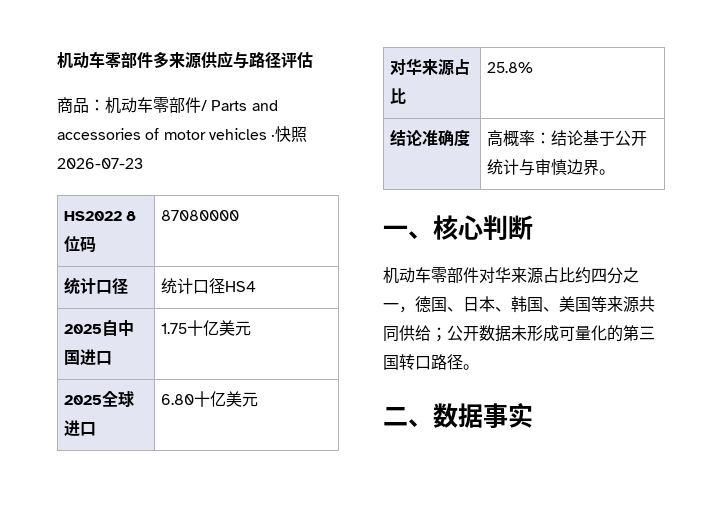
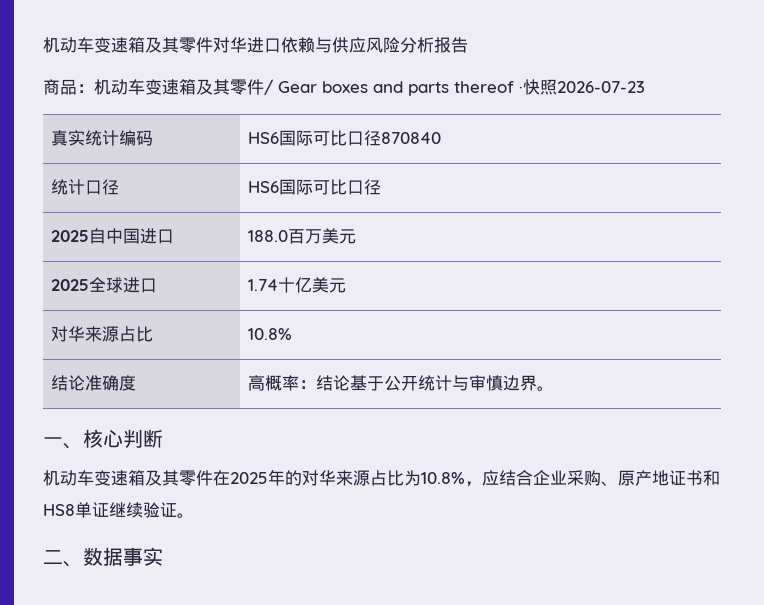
[57,51,313,69] [57,97,278,114] [57,126,308,142] [57,158,143,169] [64,211,137,221] [64,236,97,253] [161,210,240,221] 机动车零部件多来源供应与路径评估 // 商品：机动车零部件/ Parts and accessories of motor vehicles ·快照2026-07-23 // HS2022 8位码 | 87080000 -> [43,37,468,53] [43,79,645,96] [50,130,153,146] [247,130,441,146] 机动车变速箱及其零件对华进口依赖与供应风险分析报告 // 商品：机动车变速箱及其零件/ Gear boxes and parts thereof ·快照2026-07-23 // 真实统计编码 | HS6国际可比口径870840
[161,278,257,294] 统计口径HS4 -> [247,179,381,195] HS6国际可比口径
[161,320,220,336] 1.75十亿 -> [247,229,322,244] 188.0百万
[161,394,195,405] 6.80 -> [247,279,278,291] 1.74
[487,62,534,73] 25.8% -> [247,328,292,340] 10.8%
[431,267,639,284] [383,296,655,313] [383,325,655,342] [383,354,463,370] 零部件对华来源占比约四分之一，德国、日本、韩国、美国等来源共同供给；公开数据未形成可量化的第三国转口路径 -> [94,469,720,487] [43,502,177,518] 变速箱及其零件在2025年的对华来源占比为10.8%，应结合企业采购、原产地证书和HS8单证继续验证

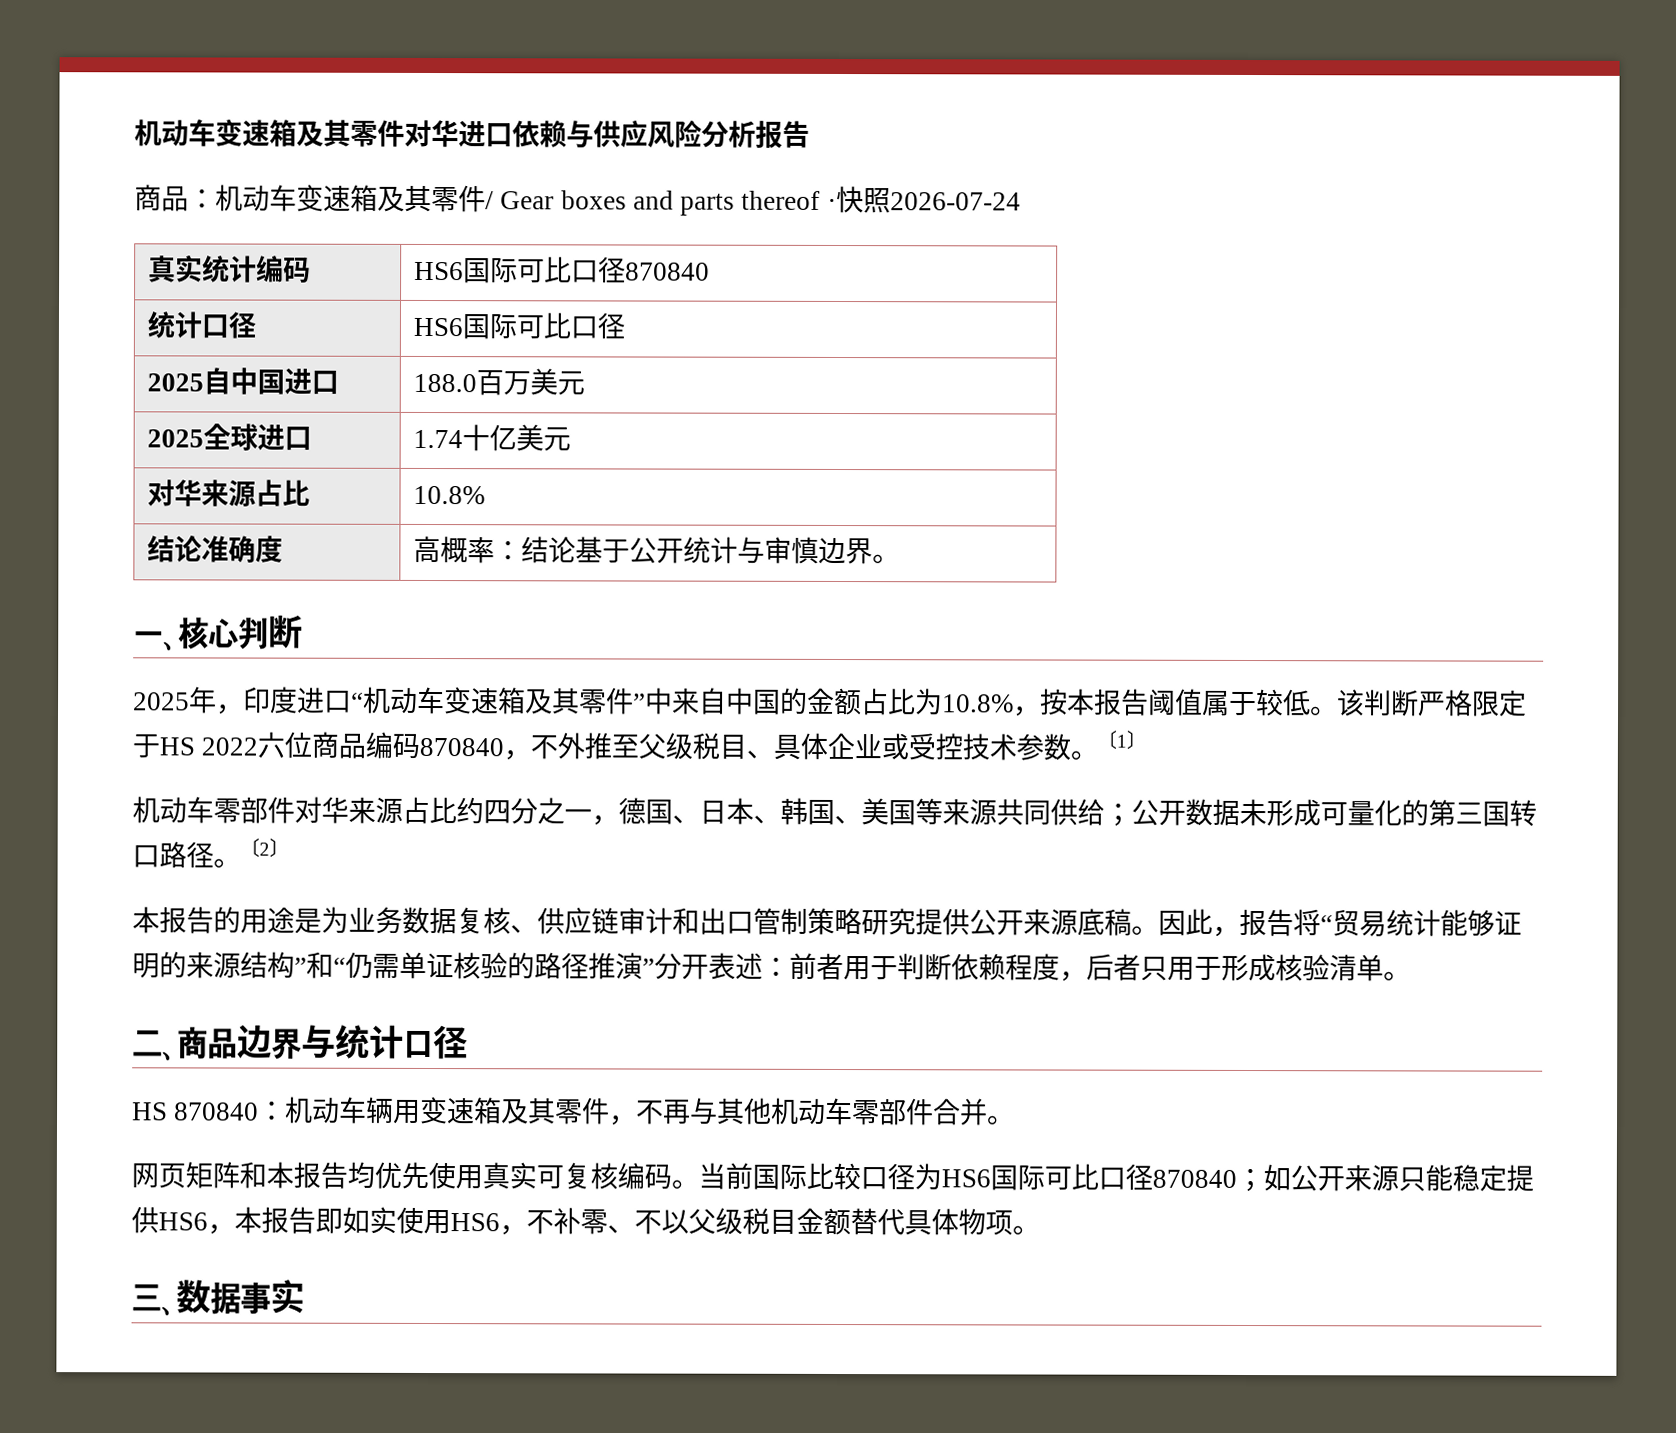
[557,81,645,93] 2026-07-23 -> [889,192,1021,211] 2026-07-24
[43,469,720,487] [43,502,194,518] [43,550,63,564] 机动车变速箱及其零件在2025年的对华来源占比为10.8%，应结合企业采购、原产地证书和HS8单证继续验证。 // 二 -> [133,686,1527,717] [132,731,1099,761] [1097,730,1147,750] [132,796,1537,827] [132,841,241,869] [240,838,289,858] [132,906,1522,937] [132,951,1411,982] [132,1024,468,1061] [132,1096,1016,1126] [131,1161,1534,1193] [131,1206,1040,1236] [131,1284,162,1312] 2025年，印度进口“机动车变速箱及其零件”中来自中国的金额占比为10.8%，按本报告阈值属于较低。该判断严格限定于HS 2022六位商品编码870840，不外推至父级税目、具体企业或受控技术参数。〔1〕 // 机动车零部件对华来源占比约四分之一，德国、日本、韩国、美国等来源共同供给；公开数据未形成可量化的第三国转口路径。〔2〕 // 本报告的用途是为业务数据复核、供应链审计和出口管制策略研究提供公开来源底稿。因此，报告将“贸易统计能够证明的来源结构”和“仍需单证核验的路径推演”分开表述：前者用于判断依赖程度，后者只用于形成核验清单。 // 二、商品边界与统计口径 // HS 870840：机动车辆用变速箱及其零件，不再与其他机动车零部件合并。 // 网页矩阵和本报告均优先使用真实可复核编码。当前国际比较口径为HS6国际可比口径870840；如公开来源只能稳定提供HS6，本报告即如实使用HS6，不补零、不以父级税目金额替代具体物项。 // 三

